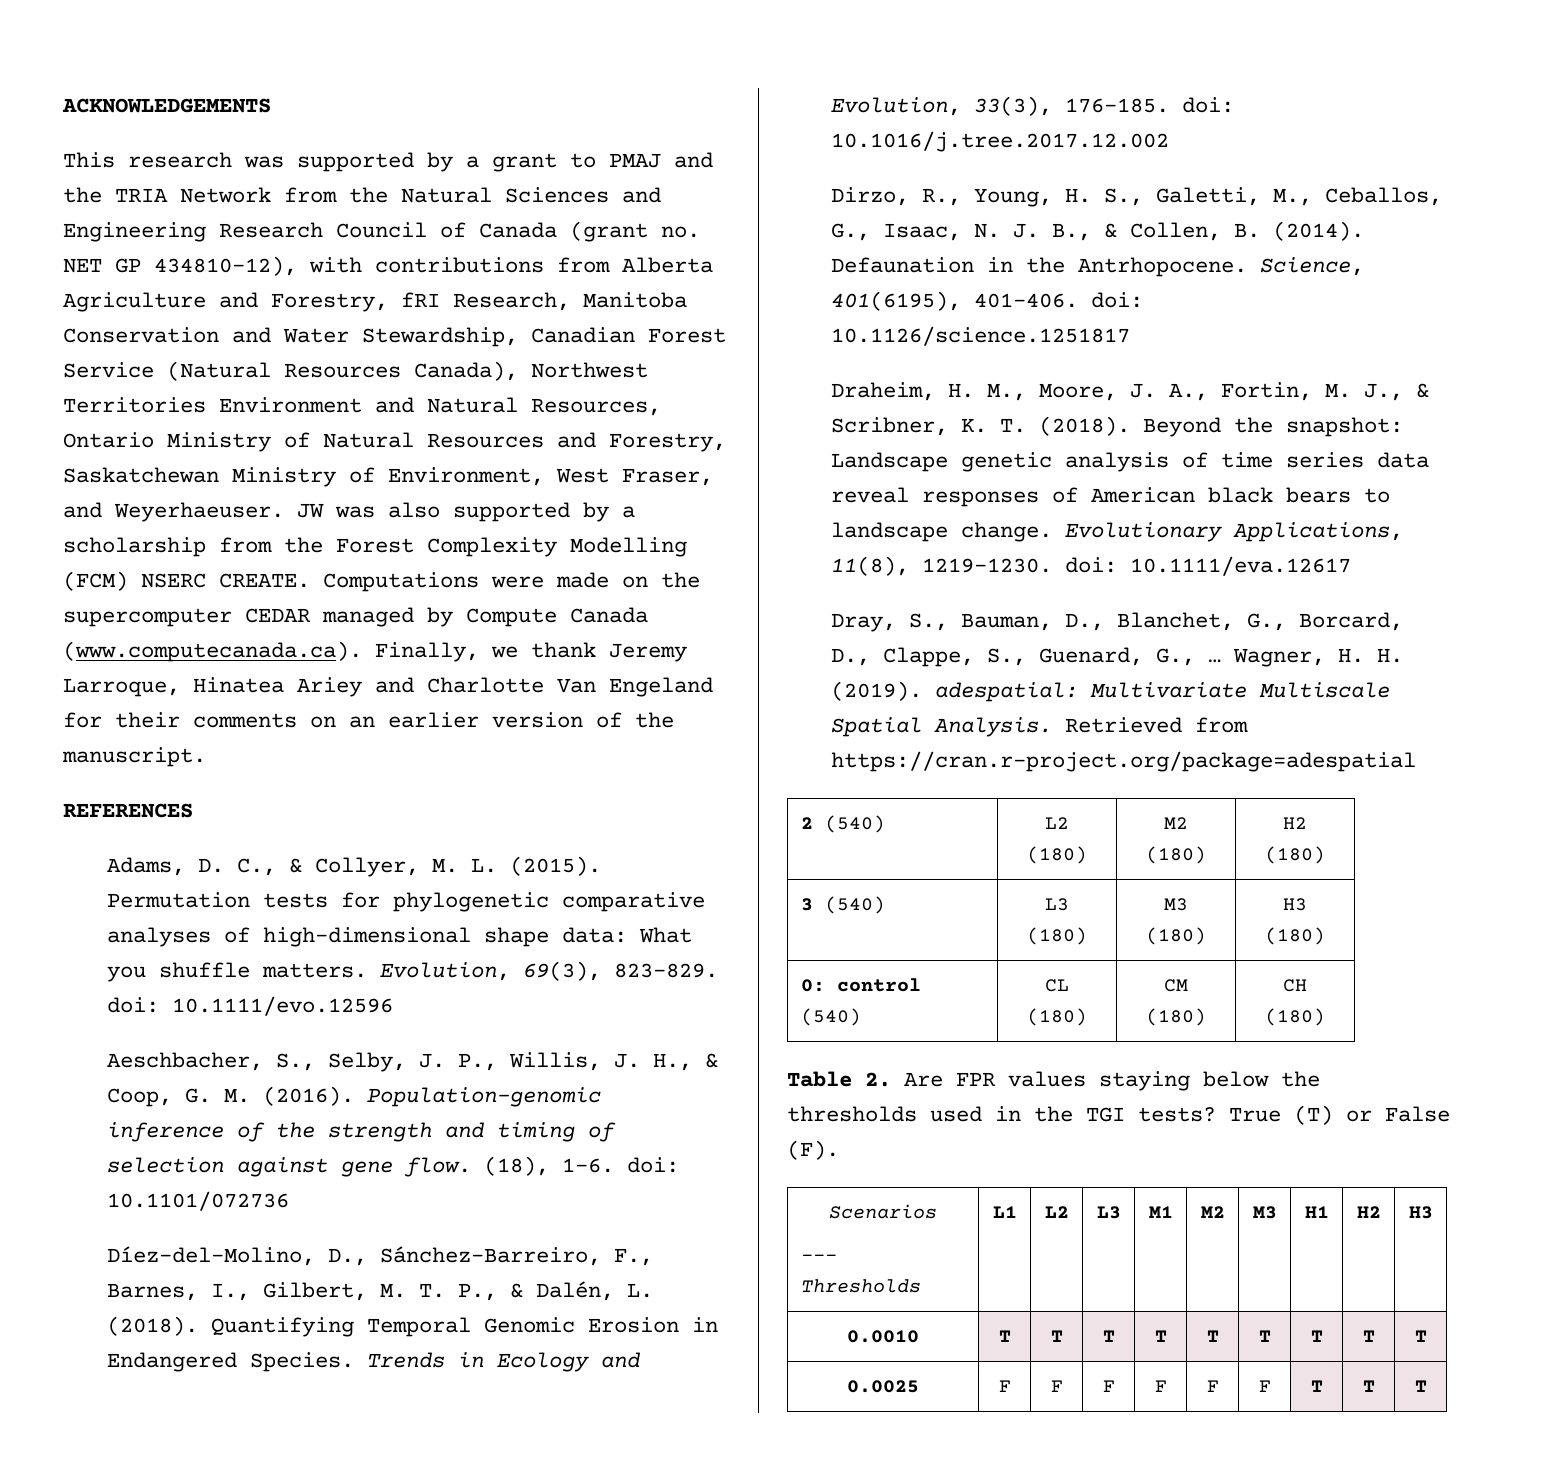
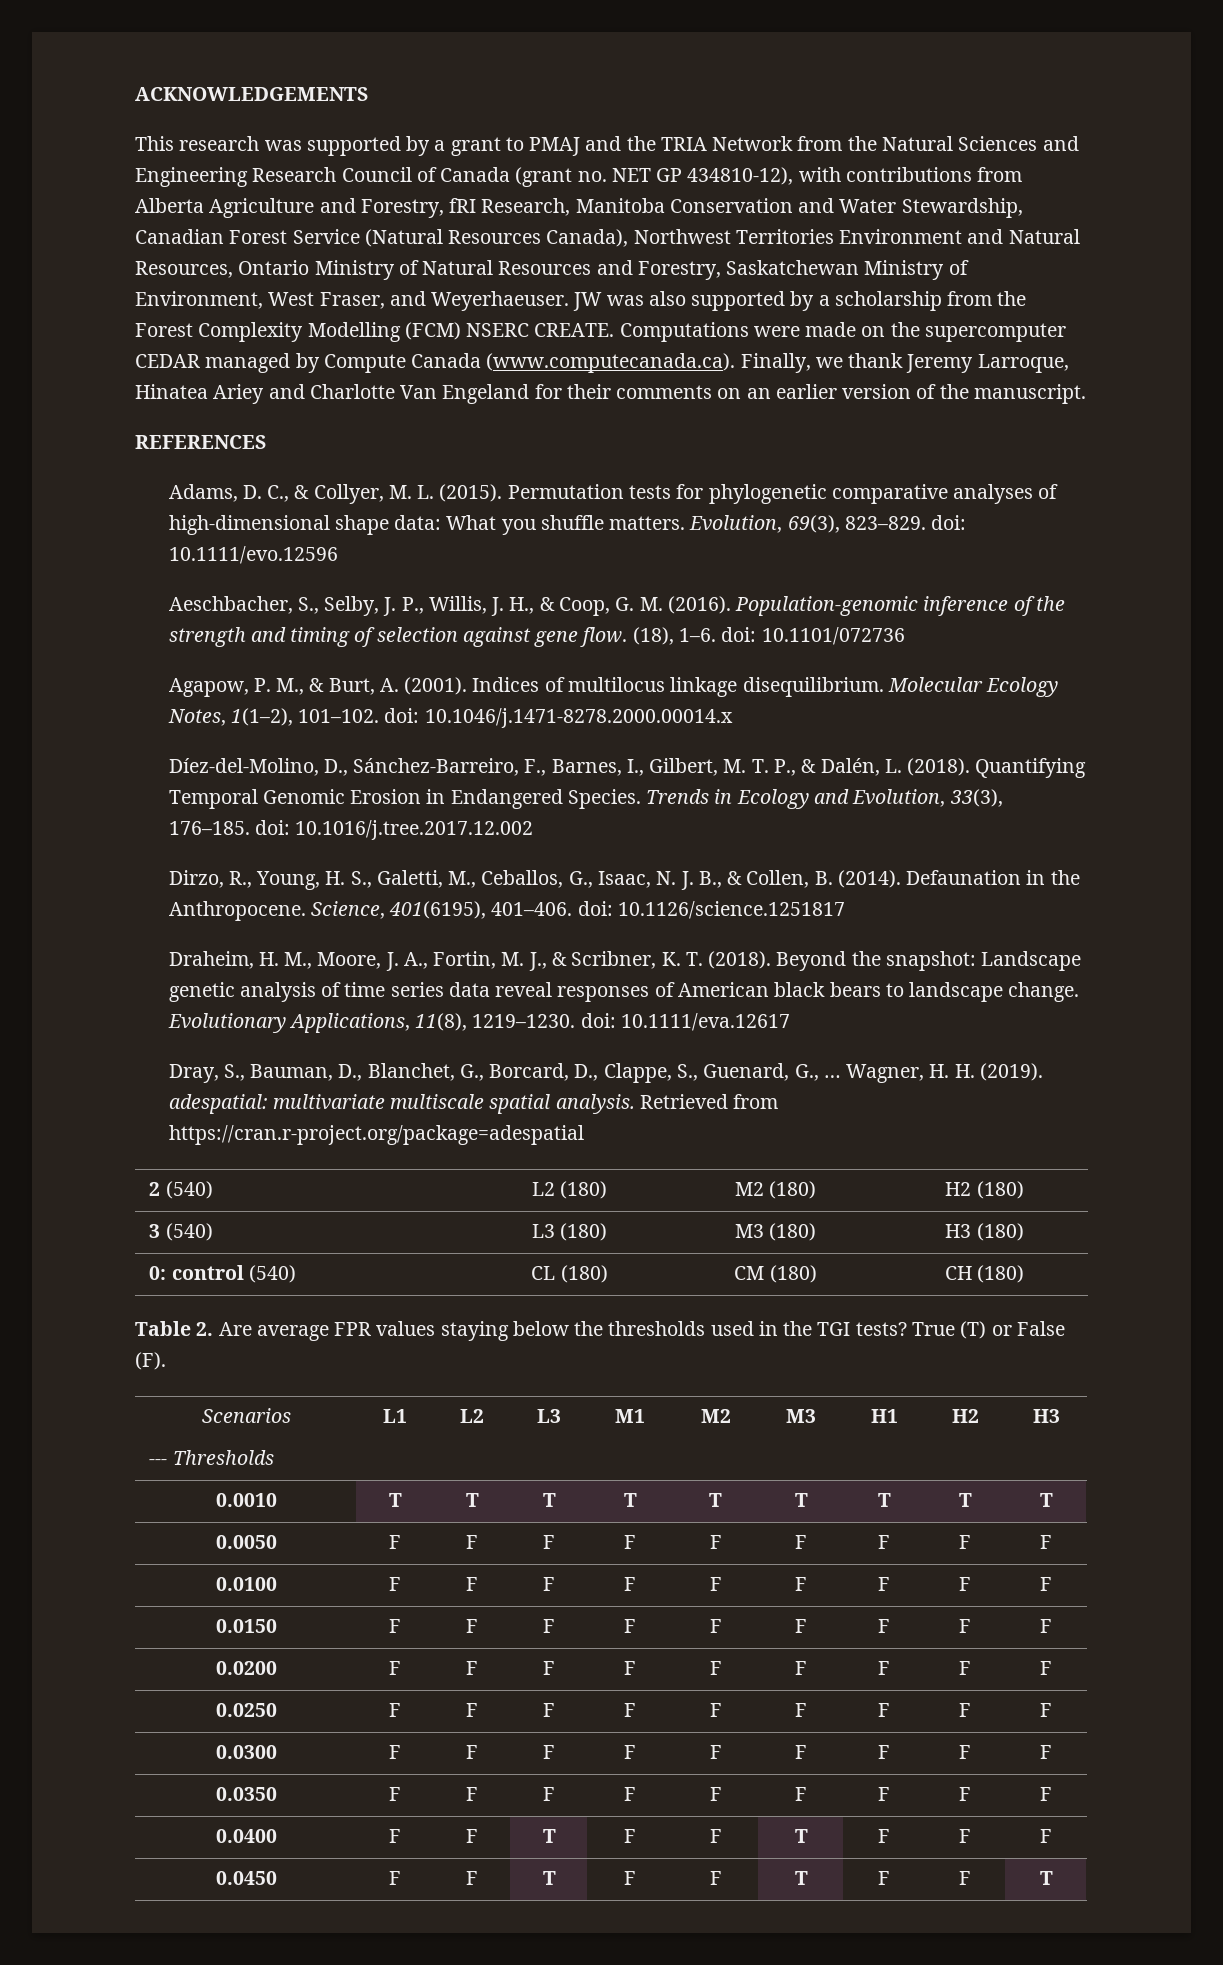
(289, 1201) none -> [168,677,1059,697] [167,708,733,728] // Agapow, P. M., & Burt, A. (2001). Indices of multilocus linkage disequilibrium. Molecular Ecology Notes, 1(1–2), 101–102. doi: 10.1046/j.1471-8278.2000.00014.x
[1077,257,1247,277] Antrhopocene. -> [168,901,306,921] Anthropocene.
[1089,682,1390,698] [830,717,1052,737] Multivariate Multiscale Spatial Analysis. -> [272,1094,635,1114] multivariate multiscale spatial analysis.
(943, 1079) none -> [256,1325,329,1341] average
[847,1380,919,1393] [998,1380,1011,1392] [1050,1380,1063,1392] [1102,1380,1115,1392] [1154,1380,1167,1392] [1206,1380,1219,1392] [1258,1380,1271,1392] [1310,1380,1323,1392] [1362,1380,1375,1392] [1414,1380,1427,1392] 0.0025 | F | F | F | F | F | F | T | T | T -> [215,1535,277,1549] [389,1535,401,1549] [466,1535,478,1549] [543,1535,555,1549] [624,1535,636,1549] [709,1535,722,1549] [795,1535,807,1549] [878,1535,890,1549] [959,1535,971,1549] [1040,1535,1052,1549] [215,1577,277,1591] [389,1577,401,1591] [466,1577,478,1591] [543,1577,555,1591] [624,1577,636,1591] [709,1577,722,1591] [795,1577,807,1591] [878,1577,890,1591] [959,1577,971,1591] [1040,1577,1052,1591] [215,1619,277,1633] [389,1619,401,1633] [466,1619,478,1633] [543,1619,555,1633] [624,1619,636,1633] [709,1619,722,1633] [795,1619,807,1633] [878,1619,890,1633] [959,1619,971,1633] [1040,1619,1052,1633] [215,1661,277,1675] [389,1661,401,1675] [466,1661,478,1675] [543,1661,555,1675] [624,1661,636,1675] [709,1661,722,1675] [795,1661,807,1675] [878,1661,890,1675] [959,1661,971,1675] [1040,1661,1052,1675] [215,1703,277,1717] [389,1703,401,1717] [466,1703,478,1717] [543,1703,555,1717] [624,1703,636,1717] [709,1703,722,1717] [795,1703,807,1717] [878,1703,890,1717] [959,1703,971,1717] [1040,1703,1052,1717] [215,1745,277,1759] [389,1745,401,1759] [466,1745,478,1759] [543,1745,555,1759] [624,1745,636,1759] [709,1745,722,1759] [795,1745,807,1759] [878,1745,890,1759] [959,1745,971,1759] [1040,1745,1052,1759] [215,1787,277,1801] [389,1787,401,1801] [466,1787,478,1801] [543,1787,555,1801] [624,1787,636,1801] [709,1787,722,1801] [795,1787,807,1801] [878,1787,890,1801] [959,1787,971,1801] [1040,1787,1052,1801] [215,1829,277,1843] [389,1829,401,1843] [466,1829,478,1843] [542,1829,556,1843] [624,1829,636,1843] [709,1829,722,1843] [794,1829,808,1843] [878,1829,890,1843] [959,1829,971,1843] [1040,1829,1052,1843] [215,1871,277,1885] [389,1871,401,1885] [466,1871,478,1885] [542,1871,556,1885] [624,1871,636,1885] [709,1871,722,1885] [794,1871,808,1885] [878,1871,890,1885] [959,1871,971,1885] [1039,1871,1053,1885] 0.0050 | F | F | F | F | F | F | F | F | F // 0.0100 | F | F | F | F | F | F | F | F | F // 0.0150 | F | F | F | F | F | F | F | F | F // 0.0200 | F | F | F | F | F | F | F | F | F // 0.0250 | F | F | F | F | F | F | F | F | F // 0.0300 | F | F | F | F | F | F | F | F | F // 0.0350 | F | F | F | F | F | F | F | F | F // 0.0400 | F | F | T | F | F | T | F | F | F // 0.0450 | F | F | T | F | F | T | F | F | T

